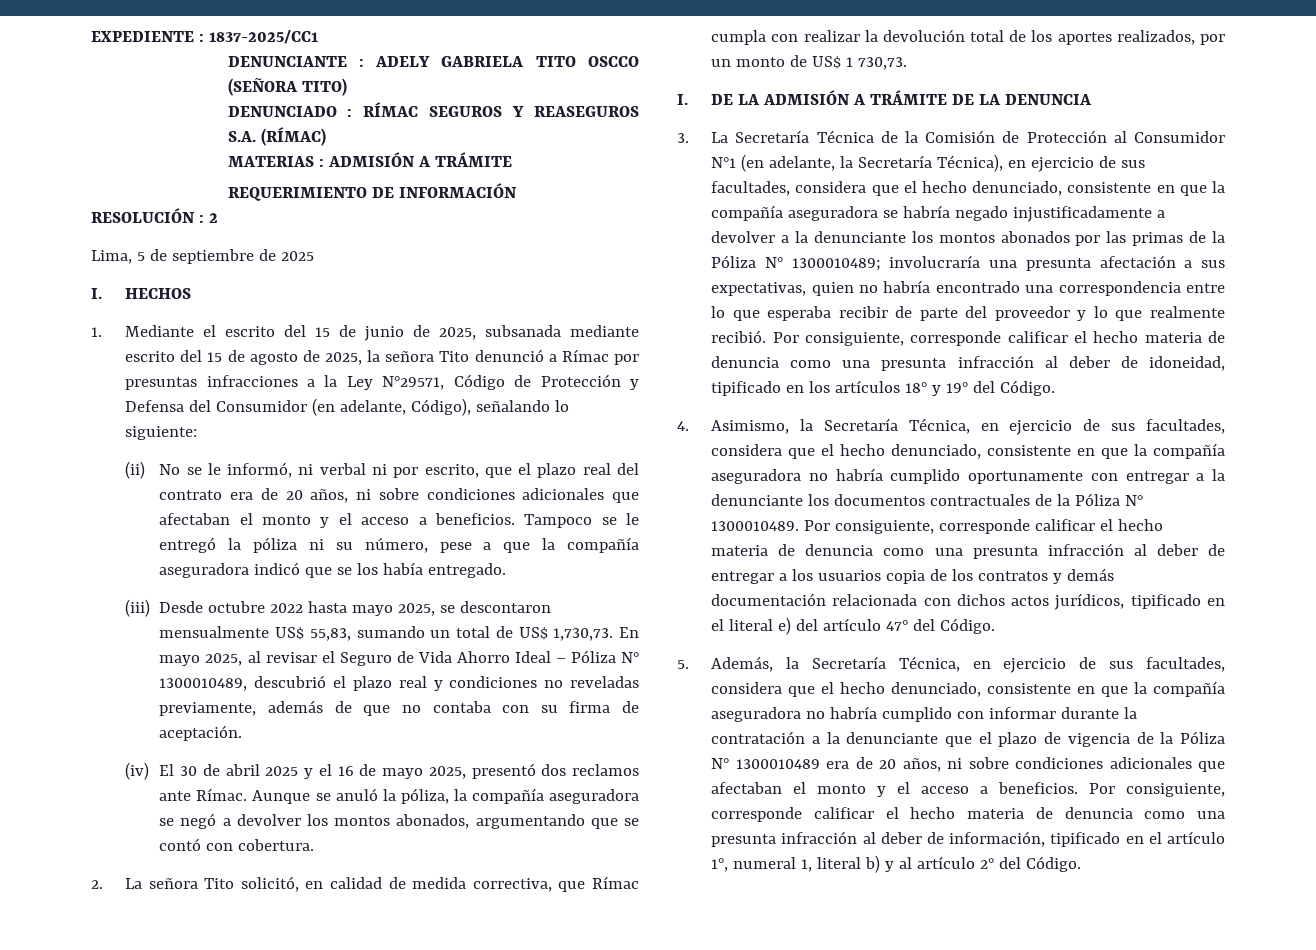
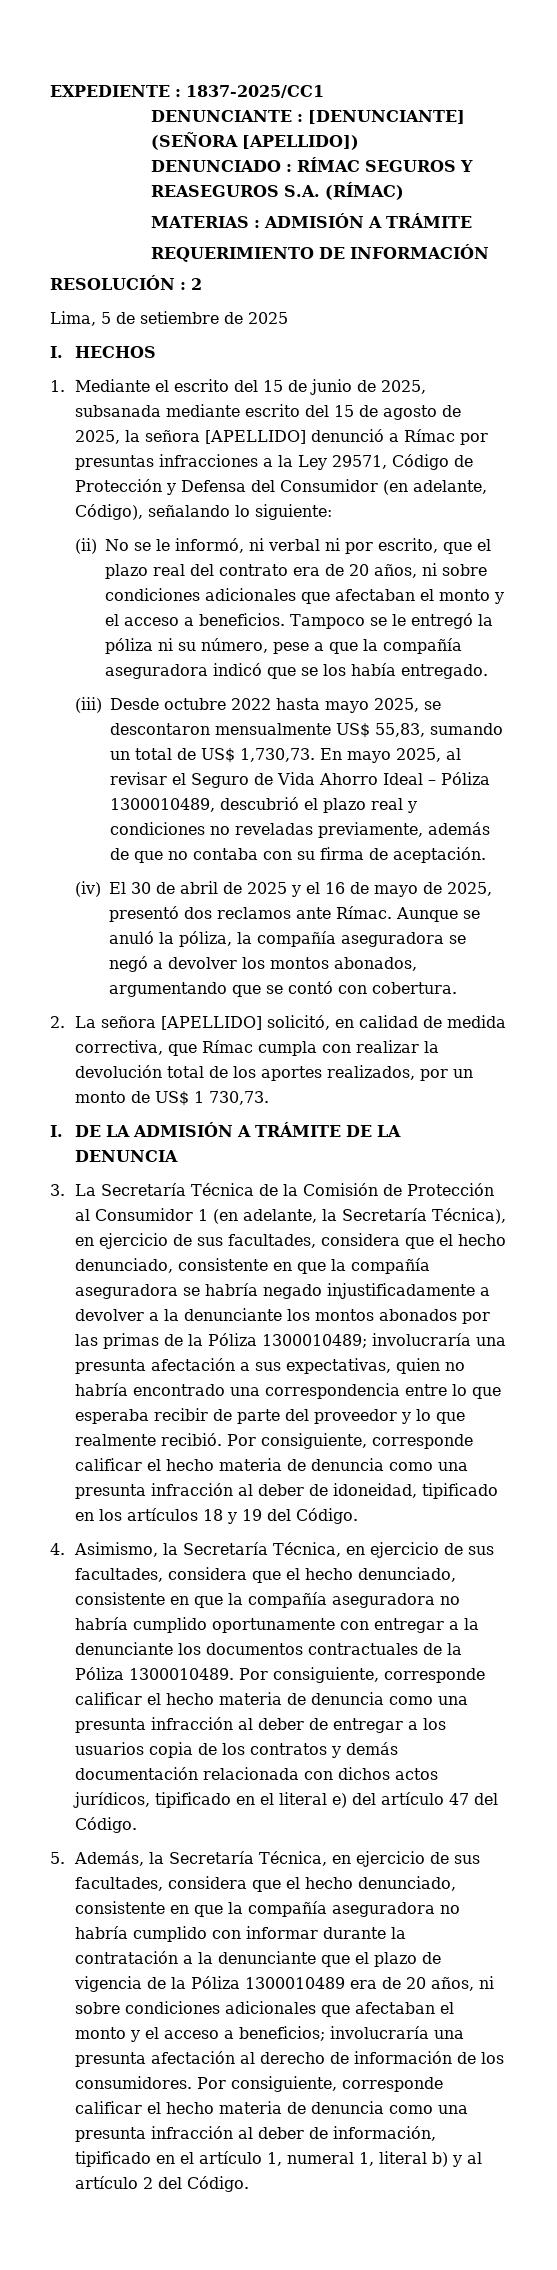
[375,56,639,67] [227,78,347,96] ADELY GABRIELA TITO OSCCO (SEÑORA TITO) -> [307,110,465,124] [150,132,359,150] [DENUNCIANTE] (SEÑORA [APELLIDO])
[171,249,254,264] septiembre -> [140,311,219,324] setiembre
[439,351,470,362] Tito -> [205,430,307,444] [APELLIDO]
[382,376,445,390] N°29571, -> [332,455,388,469] 29571,
[620,652,639,663] N° -> (491, 778) none
(260, 770) none -> [223,882,243,894] de
(424, 773) none -> [423,882,443,894] de
[204,878,235,889] Tito -> [161,1016,263,1030] [APELLIDO]
[711,157,737,168] N°1 -> [198,1209,209,1221] 1
[764,257,783,268] N° -> (258, 1339) none
[905,382,969,396] 18° y 19° -> [203,1509,263,1524] 18 y 19
[1125,495,1144,506] N° -> (125, 1673) none
[886,620,909,631] 47° -> [449,1793,470,1805] 47
[711,758,730,769] N° -> (241, 1982) none
[998,782,1079,794] beneficios. -> [239,2026,465,2041] [75,2051,505,2067] [75,2076,193,2089] beneficios; involucraría una presunta afectación al derecho de información de los consumidores.
[711,858,729,872] 1°, -> [267,2152,283,2166] 1,
[980,858,995,869] 2° -> [143,2177,154,2189] 2

